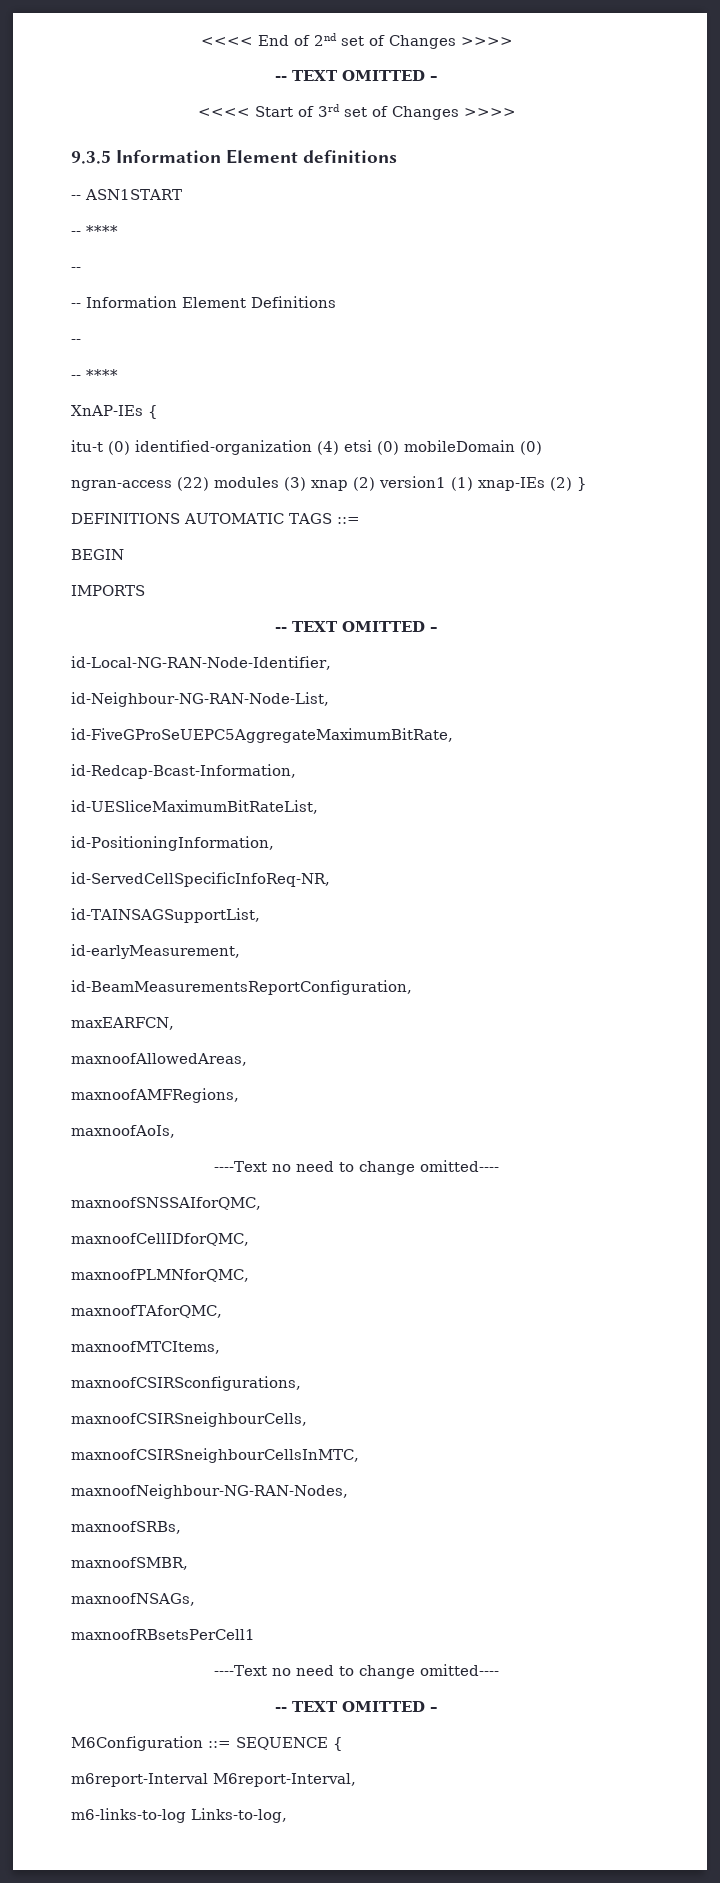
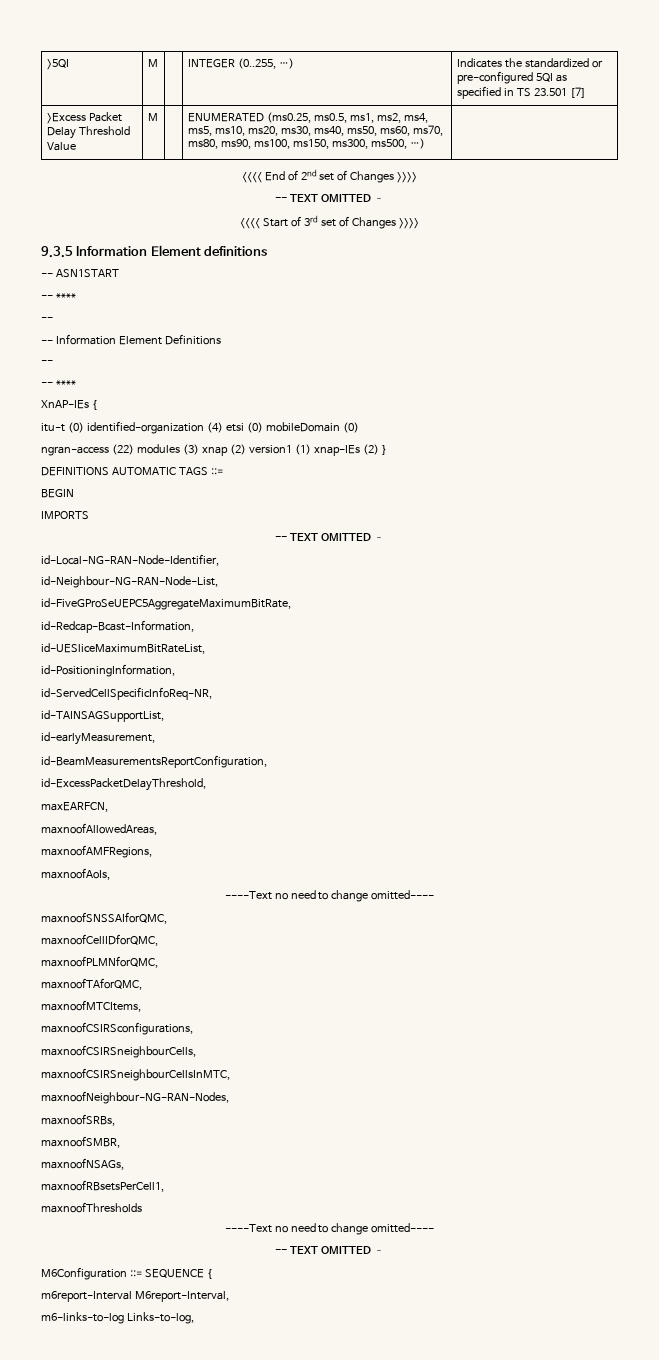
(200, 41) none -> [46,59,69,70] [147,59,158,67] [187,58,294,69] [456,58,603,68] [456,71,567,84] [456,86,586,99] [46,112,122,124] [46,126,130,139] [46,142,76,151] [147,113,158,121] [187,112,428,123] [187,125,443,136] [187,138,425,149] >5QI | M | | INTEGER (0..255, …) | Indicates the standardized or pre-configured 5QI as specified in TS 23.501 [7] // >Excess Packet Delay Threshold Value | M | | ENUMERATED (ms0.25, ms0.5, ms1, ms2, ms4, ms5, ms10, ms20, ms30, ms40, ms50, ms60, ms70, ms80, ms90, ms100, ms150, ms300, ms500, …) | //
(412, 987) none -> [41,778,206,791] // id-ExcessPacketDelayThreshold,
[71,1629,255,1640] maxnoofRBsetsPerCell1 -> [41,1180,164,1192] [41,1202,142,1213] maxnoofRBsetsPerCell1, // maxnoofThresholds

